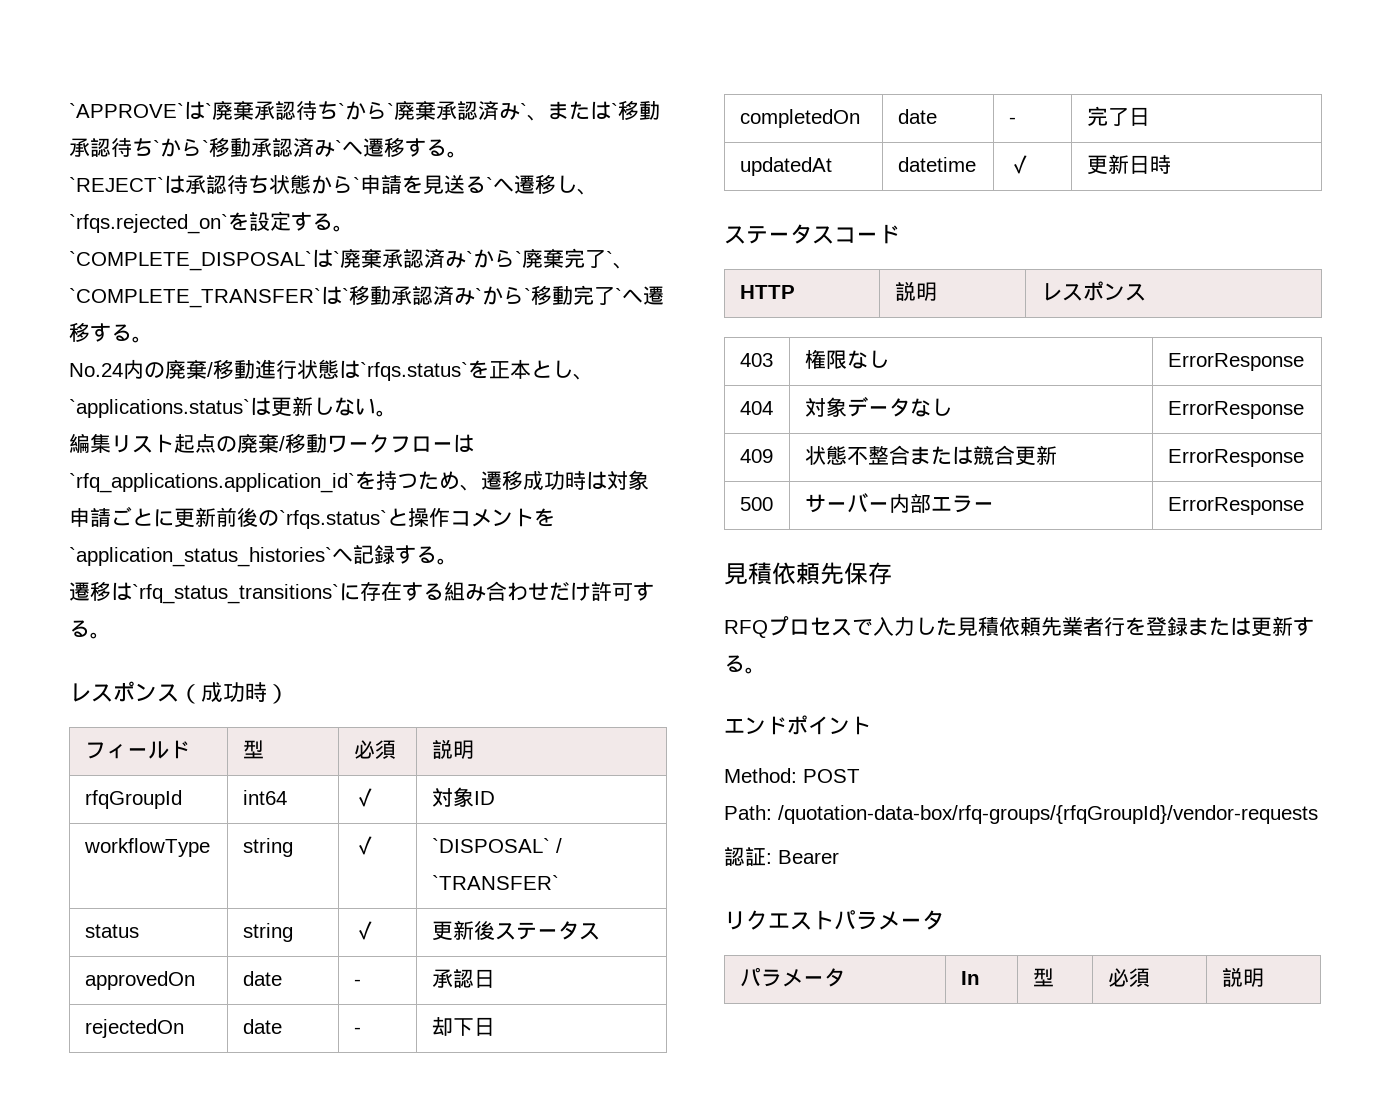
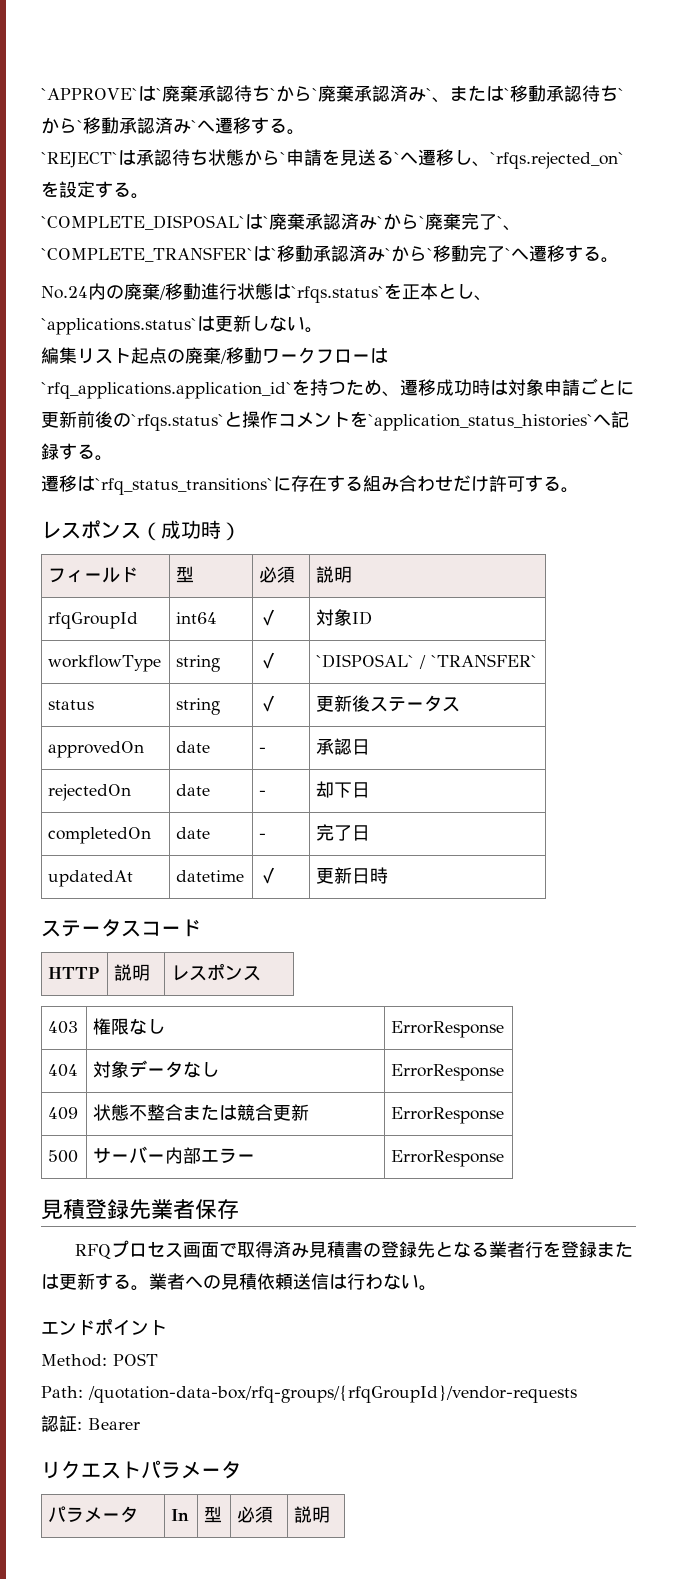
[772,562,844,585] 依頼先 -> [85,1199,195,1220] 登録先業者
[852,616,1062,636] で入力した見積依頼先 -> [182,1241,489,1258] 画面で取得済み見積書の登録先となる
(766, 670) none -> [149,1273,437,1291] 業者への見積依頼送信は行わない。

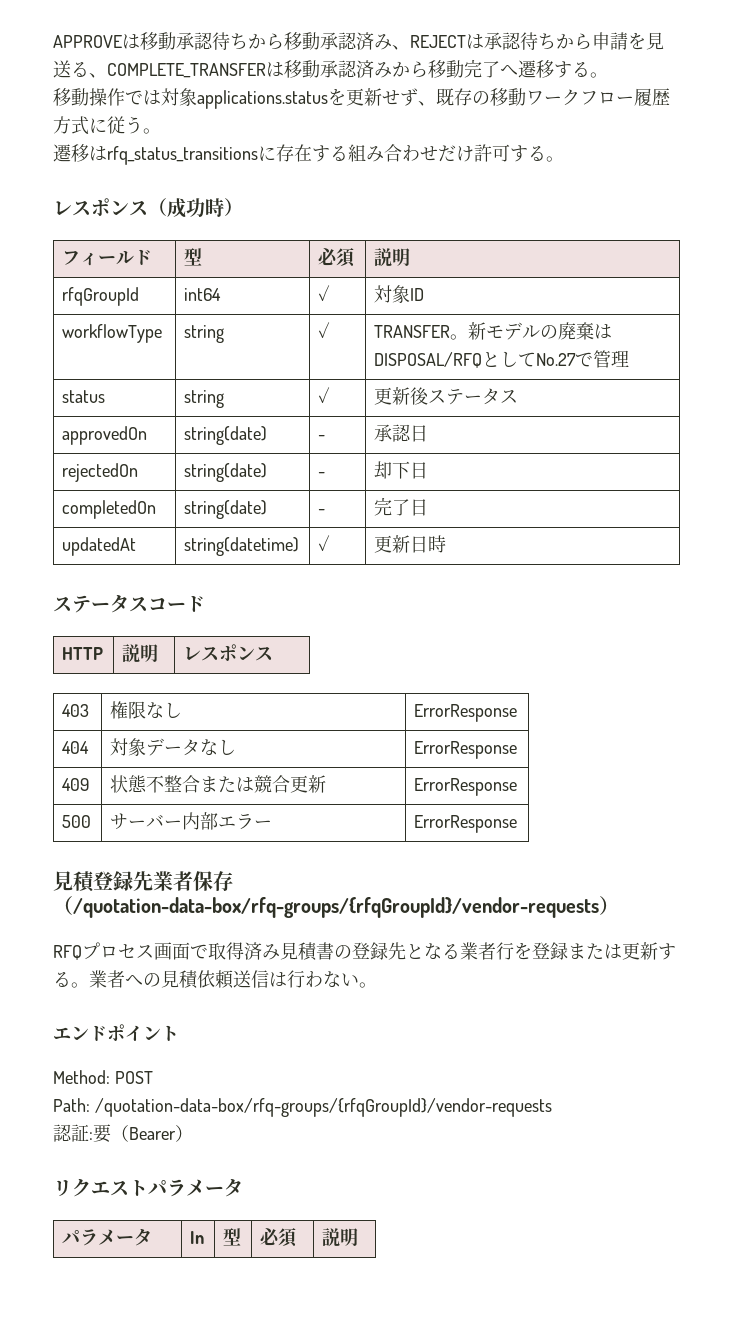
[41,85,624,103] [41,117,305,135] [41,149,624,169] [41,181,149,199] [41,213,521,231] [41,245,619,263] [41,283,492,303] [41,315,323,335] [41,347,388,364] [41,378,634,399] [41,411,629,431] [41,443,95,460] `APPROVE`は`廃棄承認待ち`から`廃棄承認済み`、または`移動承認待ち`から`移動承認済み`へ遷移する。 // `REJECT`は承認待ち状態から`申請を見送る`へ遷移し、`rfqs.rejected_on`を設定する。 // `COMPLETE_DISPOSAL`は`廃棄承認済み`から`廃棄完了`、`COMPLETE_TRANSFER`は`移動承認済み`から`移動完了`へ遷移する。 // No.24内の廃棄/移動進行状態は`rfqs.status`を正本とし、`applications.status`は更新しない。 // 編集リスト起点の廃棄/移動ワークフローは`rfq_applications.application_id`を持つため、遷移成功時は対象申請ごとに更新前後の`rfqs.status`と操作コメントを`application_status_histories`へ記録する -> [53,32,664,50] [53,59,608,78] [53,88,670,109] [53,116,143,135] APPROVEは移動承認待ちから移動承認済み、REJECTは承認待ちから申請を見送る、COMPLETE_TRANSFERは移動承認済みから移動完了へ遷移する。 // 移動操作では対象applications.statusを更新せず、既存の移動ワークフロー履歴方式に従う
[95,478,273,495] `rfq_status_transitions` -> [107,146,258,165] rfq_status_transitions
[316,654,538,669] `DISPOSAL` / `TRANSFER` -> [374,322,613,340] [374,350,630,368] TRANSFER。新モデルの廃棄はDISPOSAL/RFQとしてNo.27で管理
[176,741,211,753] date -> [184,426,268,445] string(date)
[176,784,211,796] date -> [184,463,268,482] string(date)
[176,827,211,839] date -> [184,500,268,519] string(date)
[176,870,245,882] datetime -> [184,537,300,556] string(datetime)
(239, 1209) none -> [53,896,619,918] （/quotation-data-box/rfq-groups/{rfqGroupId}/vendor-requests）
(82, 1425) none -> [93,1124,129,1143] 要（
(140, 1424) none -> [175,1125,193,1142] ）

